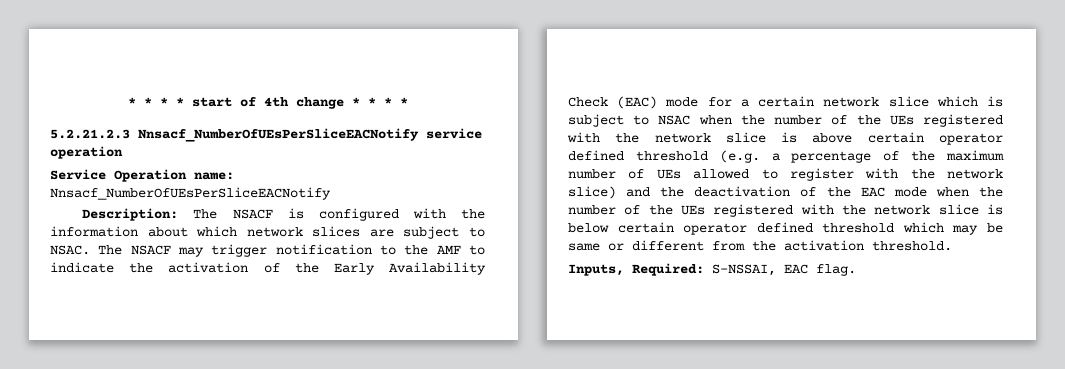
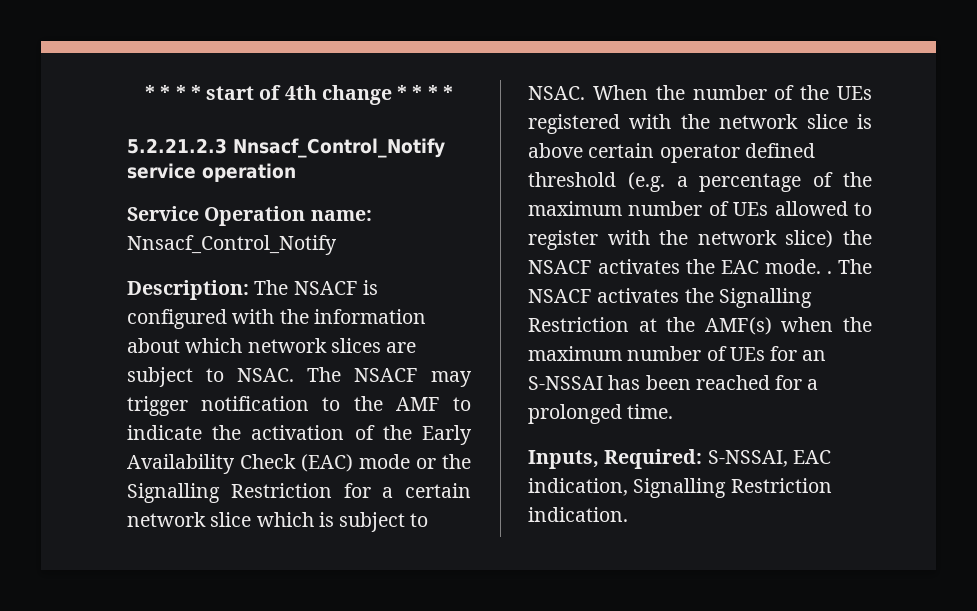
[138,128,419,142] Nnsacf_NumberOfUEsPerSliceEACNotify -> [233,138,445,158] Nnsacf_Control_Notify
[50,187,331,200] Nnsacf_NumberOfUEsPerSliceEACNotify -> [127,235,337,255] Nnsacf_Control_Notify
(699, 102) none -> [416,454,471,469] [127,483,332,503] or the Signalling Restriction
[658,115,732,125] NSAC when -> [528,85,648,100] NSAC. When
[626,186,1003,197] [568,204,1003,217] [568,222,1003,235] [568,240,952,251] and the deactivation of the EAC mode when the number of the UEs registered with the network slice is below certain operator defined threshold which may be same or different from the activation threshold. -> [843,230,872,245] [528,259,872,274] [528,288,812,308] [528,317,872,335] [528,346,827,361] [528,375,819,390] [528,404,674,424] the NSACF activates the EAC mode. . The NSACF activates the Signalling Restriction at the AMF(s) when the maximum number of UEs for an S-NSSAI has been reached for a prolonged time.
[816,264,856,276] flag. -> [528,478,832,498] [528,507,628,522] indication, Signalling Restriction indication.

